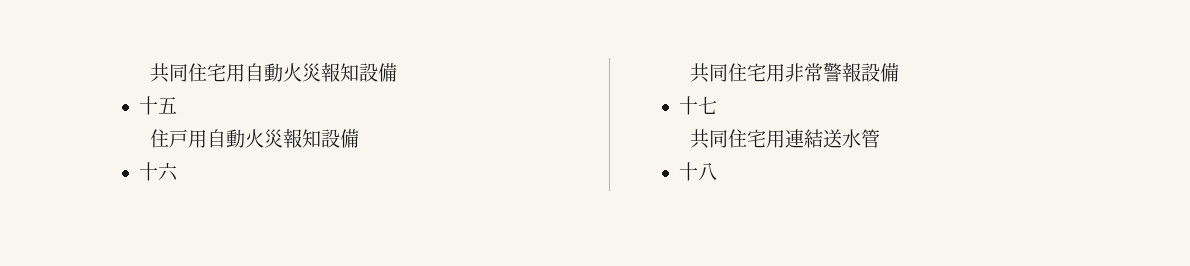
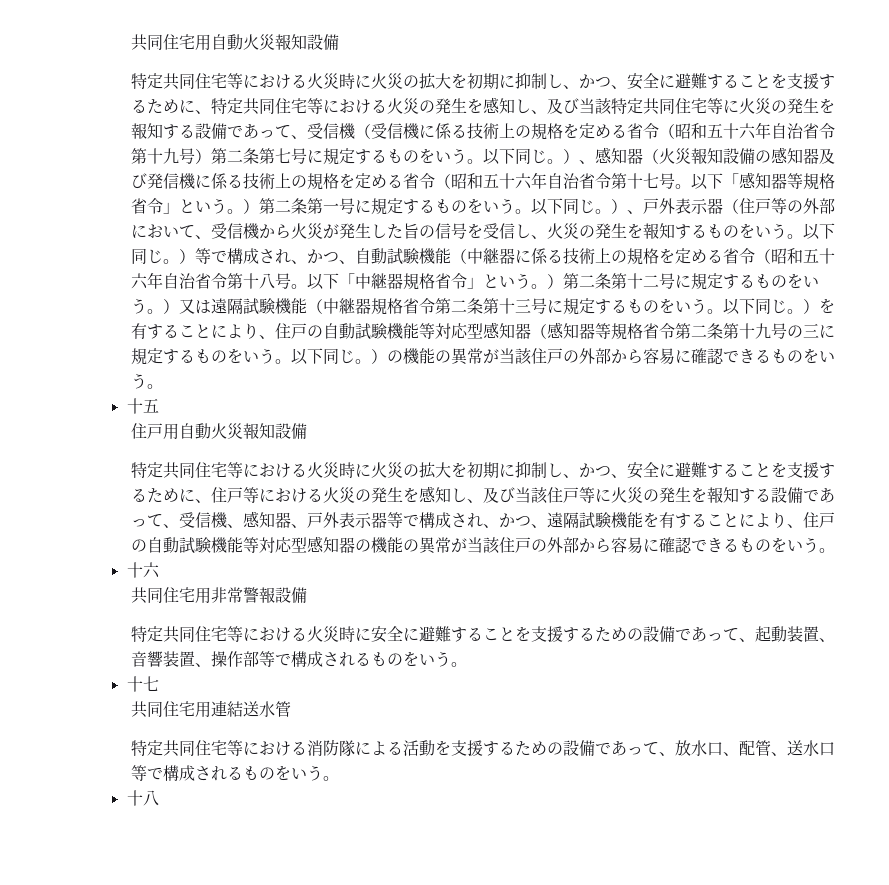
(397, 72) none -> [131,72,836,90] [131,97,836,115] [131,122,836,140] [131,147,836,165] [131,172,836,190] [131,198,836,215] [131,223,836,240] [131,248,836,265] [131,272,820,290] [131,298,836,315] [131,322,836,340] [131,348,836,365] [131,373,164,389] // 特定共同住宅等における火災時に火災の拡大を初期に抑制し、かつ、安全に避難することを支援するために、特定共同住宅等における火災の発生を感知し、及び当該特定共同住宅等に火災の発生を報知する設備であって、受信機（受信機に係る技術上の規格を定める省令（昭和五十六年自治省令第十九号）第二条第七号に規定するものをいう。以下同じ。）、感知器（火災報知設備の感知器及び発信機に係る技術上の規格を定める省令（昭和五十六年自治省令第十七号。以下「感知器等規格省令」という。）第二条第一号に規定するものをいう。以下同じ。）、戸外表示器（住戸等の外部において、受信機から火災が発生した旨の信号を受信し、火災の発生を報知するものをいう。以下同じ。）等で構成され、かつ、自動試験機能（中継器に係る技術上の規格を定める省令（昭和五十六年自治省令第十八号。以下「中継器規格省令」という。）第二条第十二号に規定するものをいう。）又は遠隔試験機能（中継器規格省令第二条第十三号に規定するものをいう。以下同じ。）を有することにより、住戸の自動試験機能等対応型感知器（感知器等規格省令第二条第十九号の三に規定するものをいう。以下同じ。）の機能の異常が当該住戸の外部から容易に確認できるものをいう。
(359, 138) none -> [131,461,836,479] [131,486,836,504] [131,511,836,529] [131,536,836,554] // 特定共同住宅等における火災時に火災の拡大を初期に抑制し、かつ、安全に避難することを支援するために、住戸等における火災の発生を感知し、及び当該住戸等に火災の発生を報知する設備であって、受信機、感知器、戸外表示器等で構成され、かつ、遠隔試験機能を有することにより、住戸の自動試験機能等対応型感知器の機能の異常が当該住戸の外部から容易に確認できるものをいう。
(899, 72) none -> [131,626,836,643] [131,651,468,667] // 特定共同住宅等における火災時に安全に避難することを支援するための設備であって、起動装置、音響装置、操作部等で構成されるものをいう。
(880, 138) none -> [131,739,836,757] [131,765,340,781] // 特定共同住宅等における消防隊による活動を支援するための設備であって、放水口、配管、送水口等で構成されるものをいう。

